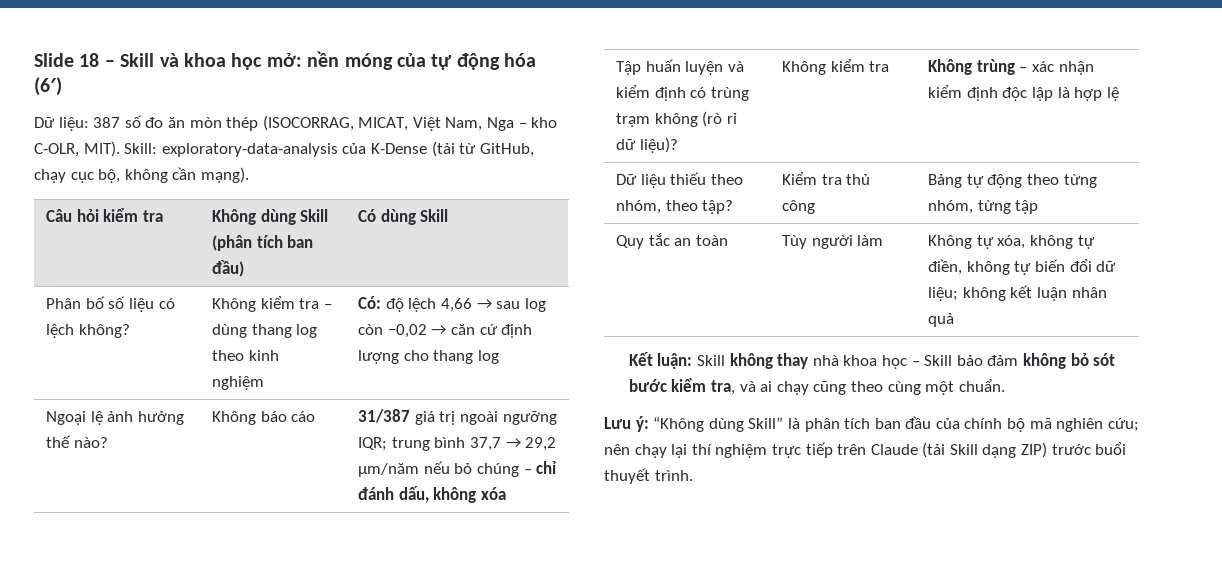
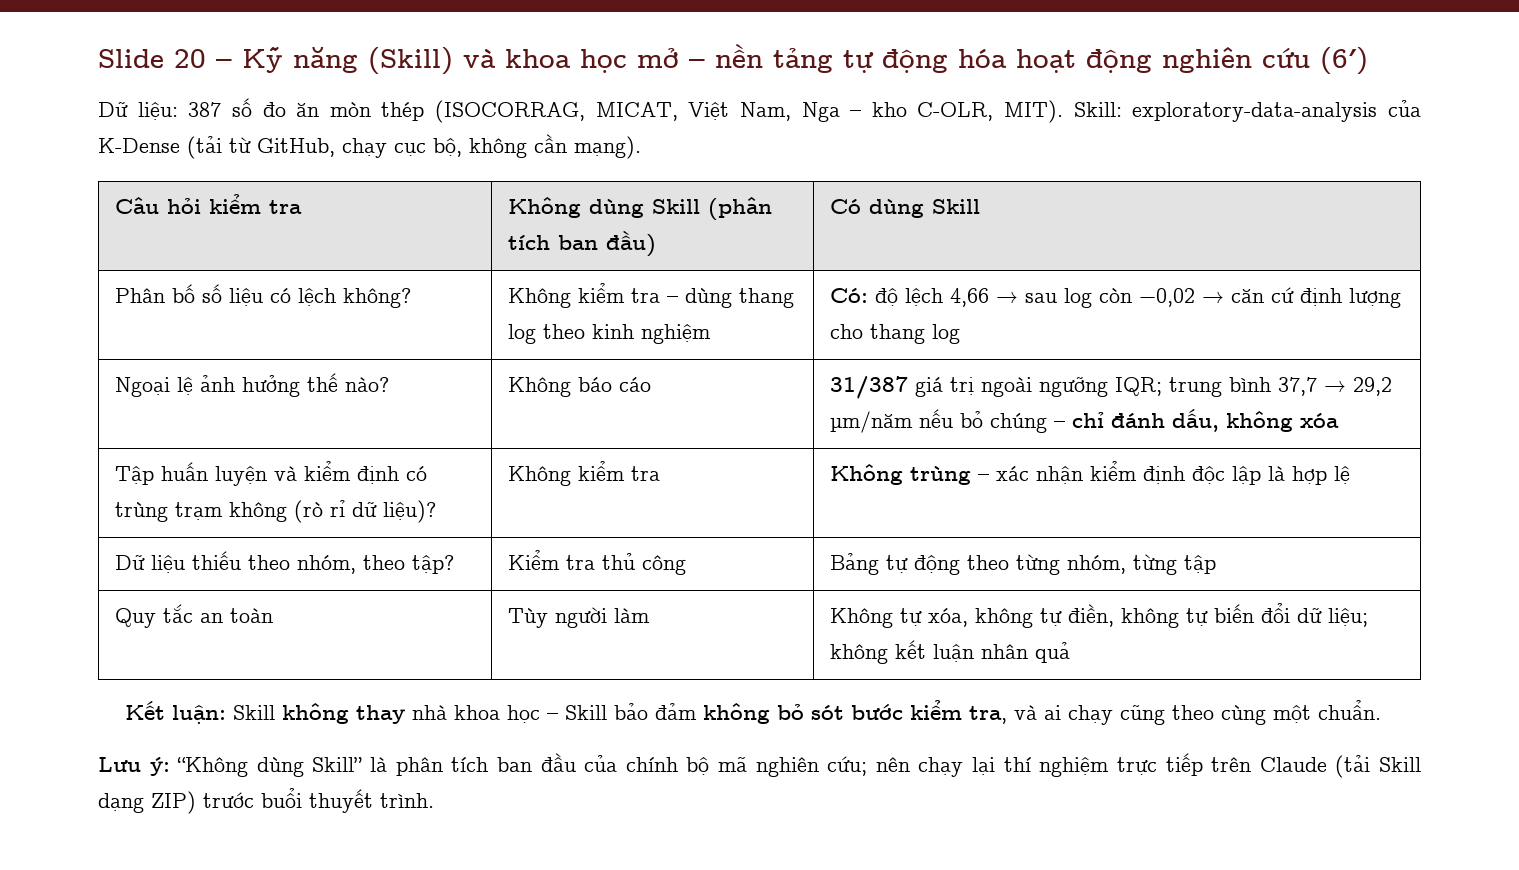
[79,51,537,70] 18 – Skill và khoa học mở: nền móng của tự động hóa -> [174,44,1310,75] 20 – Kỹ năng (Skill) và khoa học mở – nền tảng tự động hóa hoạt động nghiên cứu

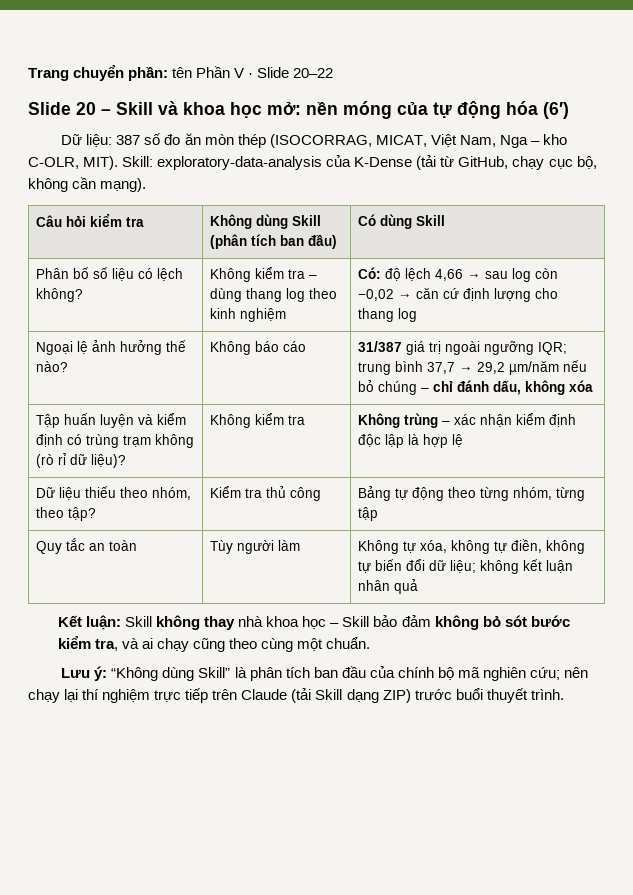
[98,44,1310,75] Slide 20 – Kỹ năng (Skill) và khoa học mở – nền tảng tự động hóa hoạt động nghiên cứu -> [28,64,334,81] [28,101,538,119] Trang chuyển phần: tên Phần V · Slide 20–22 // Slide 20 – Skill và khoa học mở: nền móng của tự động hóa

